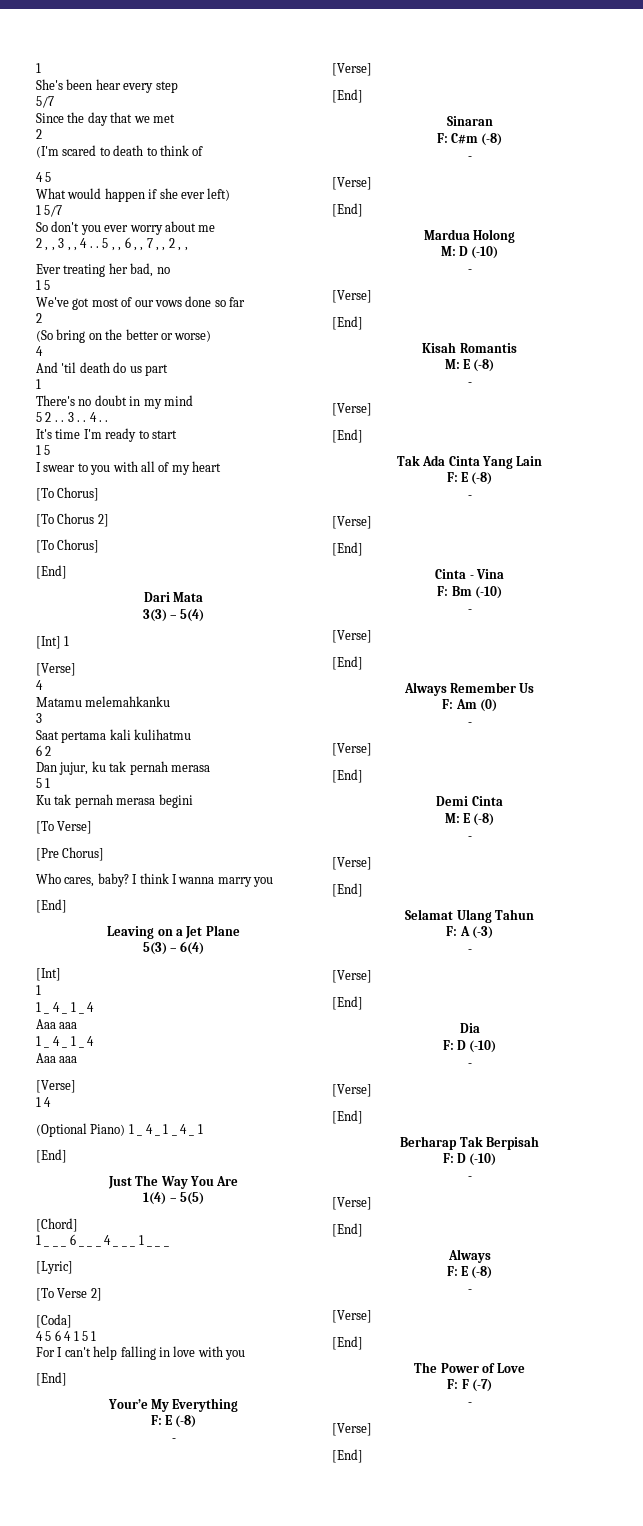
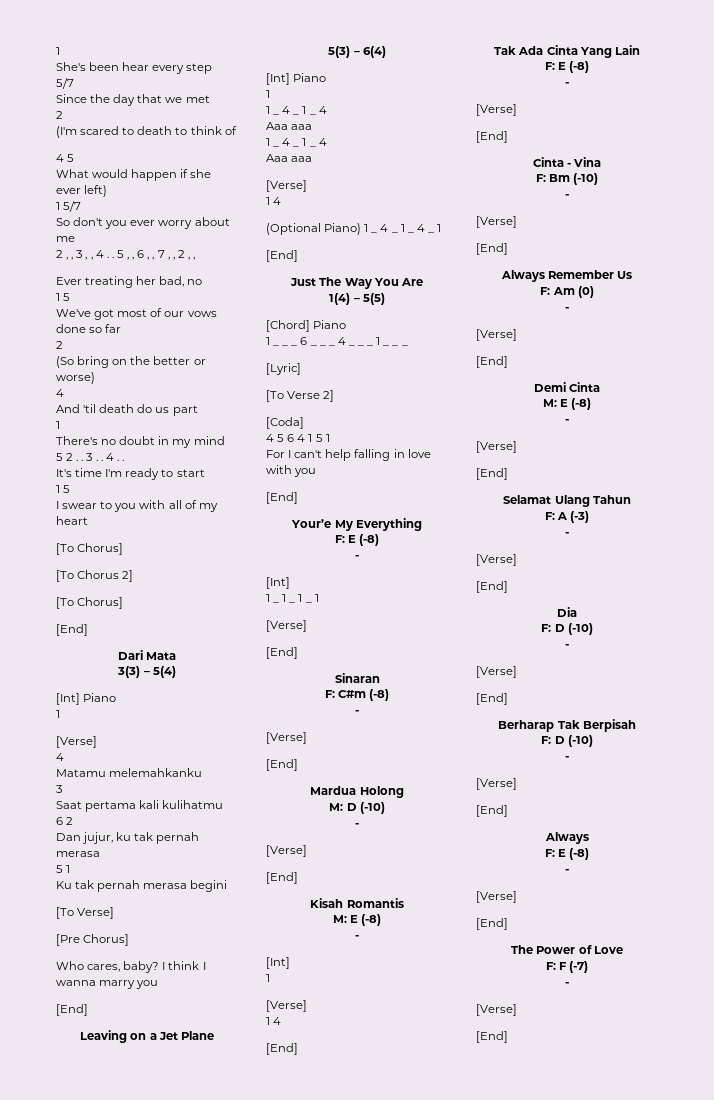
(61, 642) none -> [83,693,117,702] Piano //
(61, 974) none -> [293,73,327,82] Piano
(78, 1225) none -> [313,320,347,329] Piano
(176, 1440) none -> [266,577,290,589] [266,594,270,602] [273,602,280,603] [282,594,287,602] [289,602,296,603] [298,594,303,602] [305,602,312,603] [314,594,319,602] // [Int] // 1 _ 1 _ 1 _ 1
[332,403,372,416] // [Verse] -> [266,957,290,969] [266,974,270,982] [266,1000,307,1012] [266,1017,282,1025] // [Int] // 1 // [Verse] // 1 4

